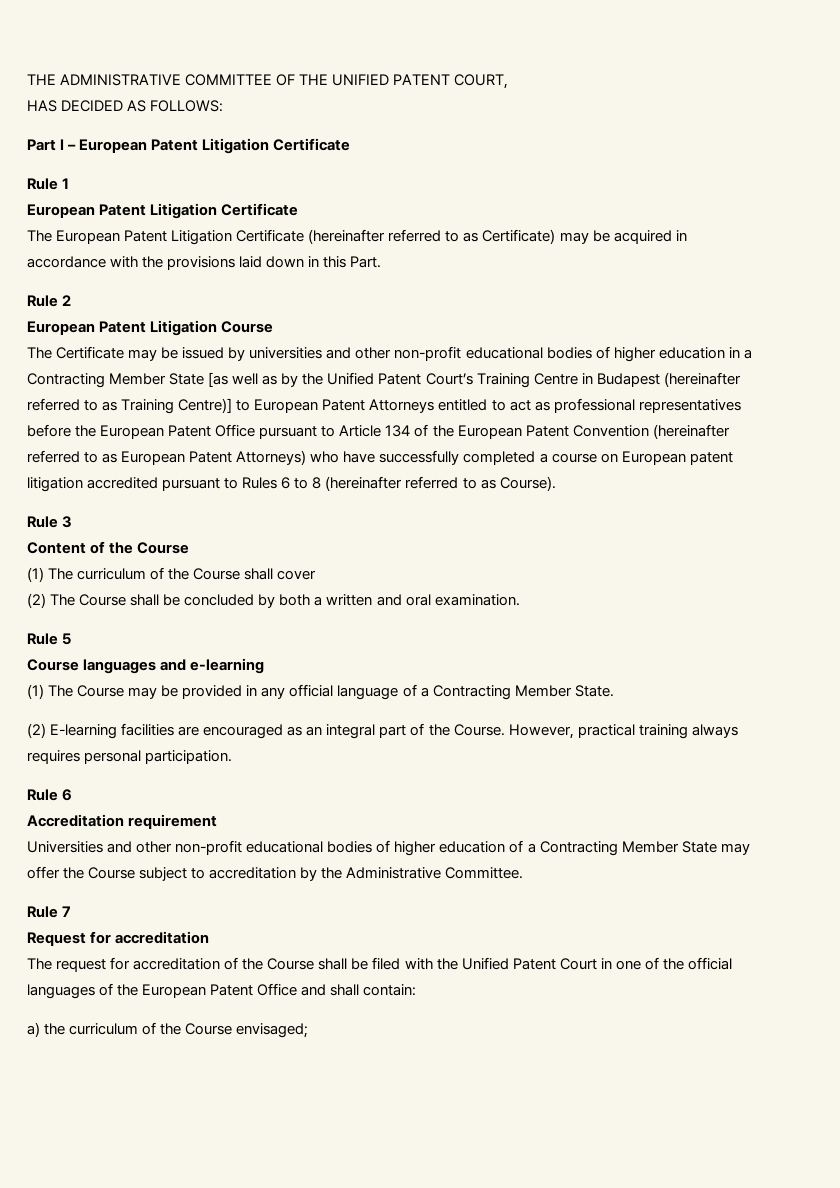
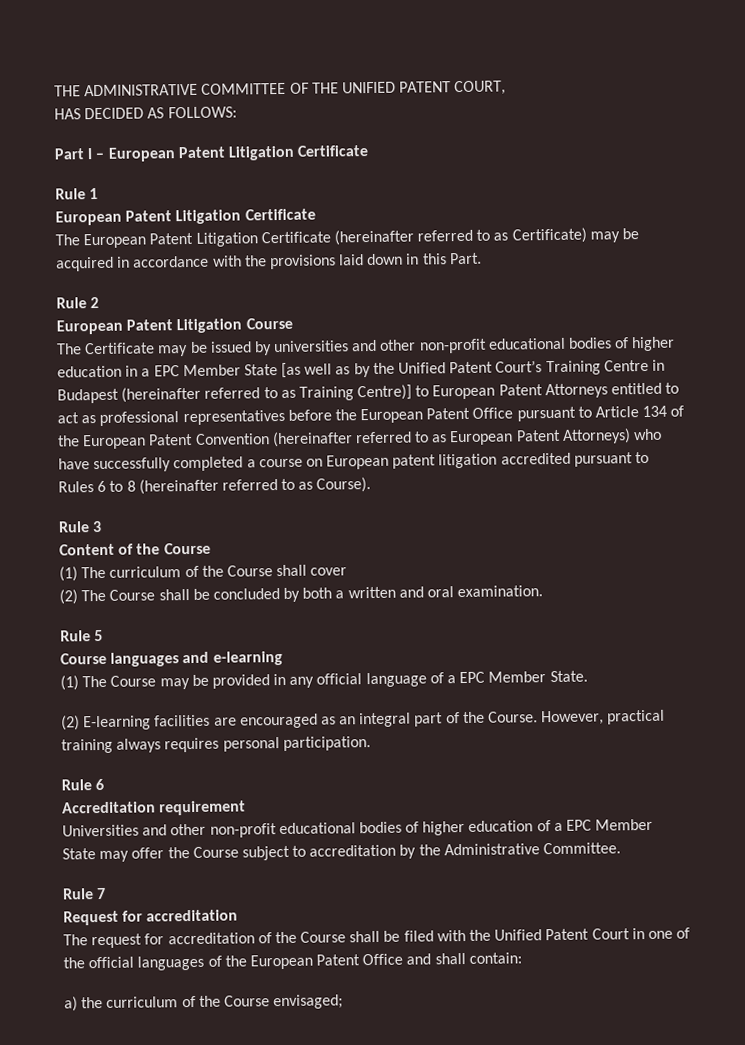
[27,373,105,388] Contracting -> [153,365,180,377] EPC
[432,685,511,700] Contracting -> [459,671,486,684] EPC
[539,841,618,856] Contracting -> [566,819,593,831] EPC

